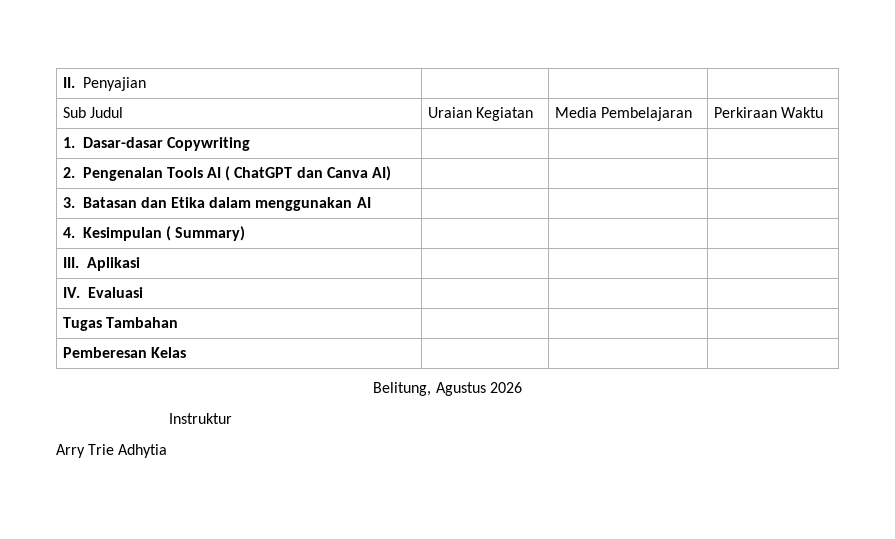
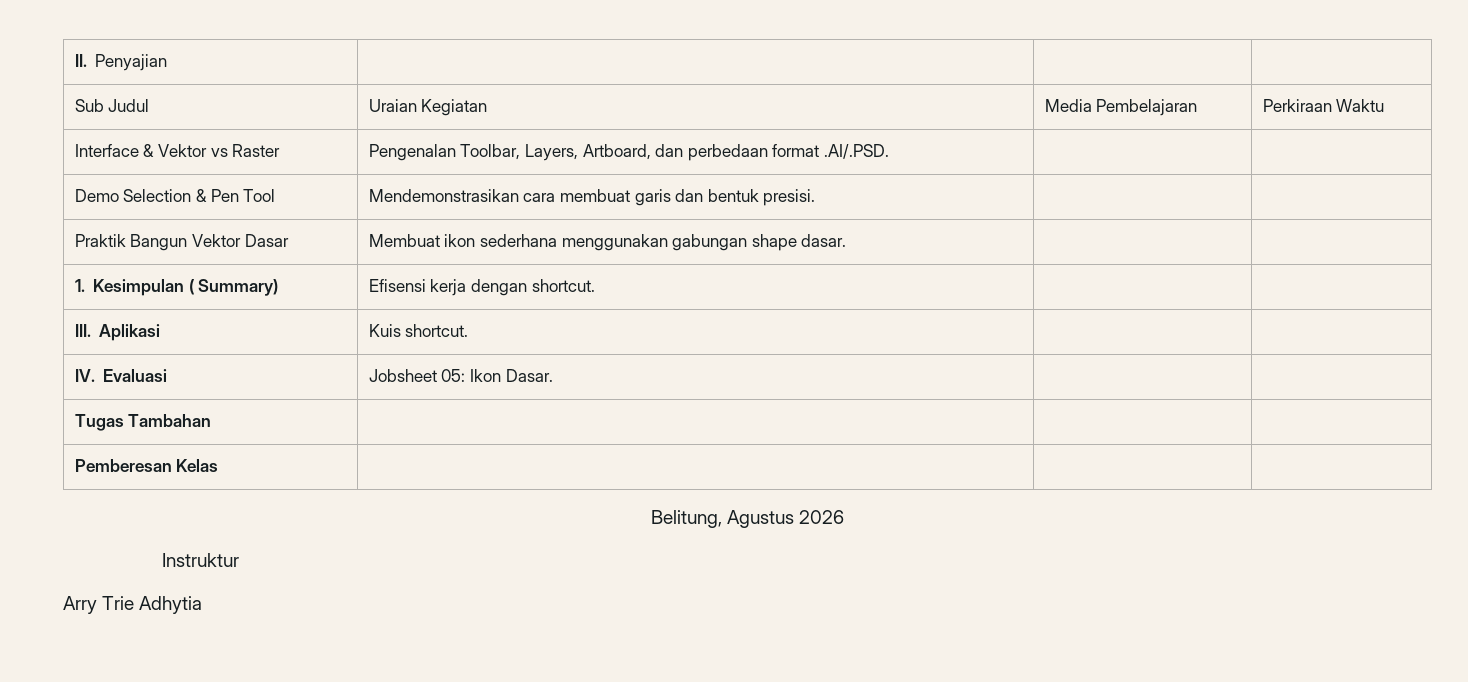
[62,137,250,151] [62,166,391,181] [62,197,371,211] [62,227,75,238] 1. Dasar-dasar Copywriting | | | // 2. Pengenalan Tools AI ( ChatGPT dan Canva AI) | | | // 3. Batasan dan Etika dalam menggunakan AI | | | // 4. -> [74,144,281,157] [368,144,889,161] [74,189,276,202] [368,189,816,206] [74,234,289,251] [368,234,847,251] [74,279,85,292] Interface & Vektor vs Raster | Pengenalan Toolbar, Layers, Artboard, dan perbedaan format .AI/.PSD. | | // Demo Selection & Pen Tool | Mendemonstrasikan cara membuat garis dan bentuk presisi. | | // Praktik Bangun Vektor Dasar | Membuat ikon sederhana menggunakan gabungan shape dasar. | | // 1.
(246, 233) none -> [368,279,595,296] Efisensi kerja dengan shortcut.
(140, 264) none -> [368,324,469,337] Kuis shortcut.
(143, 292) none -> [368,369,553,382] Jobsheet 05: Ikon Dasar.

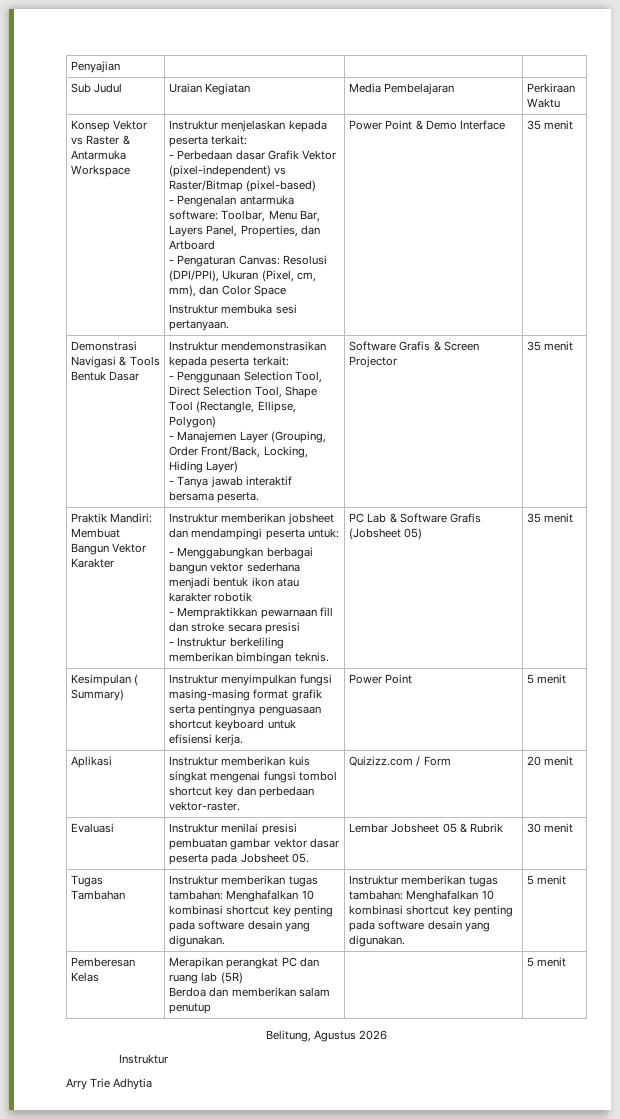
[74,54,87,67] II. -> (71, 67) none
[74,144,155,157] Interface & -> [71,120,111,132] Konsep
[368,144,889,161] [74,189,276,202] [368,189,816,206] [74,234,289,251] [368,234,847,251] [74,279,279,296] [368,279,595,296] [74,324,161,341] [368,324,469,337] [74,369,168,382] [368,369,553,382] [74,414,212,431] [74,459,219,472] | Pengenalan Toolbar, Layers, Artboard, dan perbedaan format .AI/.PSD. | | // Demo Selection & Pen Tool | Mendemonstrasikan cara membuat garis dan bentuk presisi. | | // Praktik Bangun Vektor Dasar | Membuat ikon sederhana menggunakan gabungan shape dasar. | | // 1. Kesimpulan ( Summary) | Efisensi kerja dengan shortcut. | | // III. Aplikasi | Kuis shortcut. | | // IV. Evaluasi | Jobsheet 05: Ikon Dasar. | | // Tugas Tambahan | | | // Pemberesan Kelas | | | -> [122,135,130,145] [71,150,127,160] [71,165,131,177] [169,120,327,132] [169,135,248,147] [169,150,336,160] [169,165,287,177] [169,180,317,192] [169,195,294,207] [169,210,320,222] [169,225,320,237] [169,240,216,250] [169,255,327,267] [169,270,316,282] [169,285,286,297] [169,304,297,314] [169,320,230,331] [349,120,505,130] [527,120,574,130] [71,341,138,351] [71,356,160,368] [71,371,140,381] [169,341,327,351] [169,356,289,368] [169,371,322,383] [169,386,317,398] [169,401,296,413] [169,416,217,428] [169,431,326,443] [169,446,308,458] [169,461,239,473] [169,476,292,488] [169,491,260,503] [349,341,479,351] [349,356,398,368] [527,341,574,351] [71,513,153,523] [71,528,121,538] [71,543,147,555] [71,558,115,568] [169,513,334,525] [169,528,339,540] [169,547,313,559] [169,562,300,574] [169,577,299,589] [169,592,253,602] [169,607,333,619] [169,622,300,634] [169,637,284,649] [169,652,329,664] [349,513,481,523] [349,528,423,540] [527,513,574,523] [71,674,139,686] [71,689,125,701] [169,674,332,686] [169,689,322,701] [169,704,321,716] [169,719,296,731] [169,734,244,746] [349,674,413,684] [527,674,567,684] [71,756,113,768] [169,756,310,766] [169,771,337,783] [169,786,314,798] [169,801,241,811] [349,756,451,767] [527,756,574,766] [71,823,115,833] [169,823,297,835] [169,838,339,850] [169,853,309,865] [349,823,503,833] [527,823,574,833] [71,875,104,887] [71,890,126,900] [169,875,318,887] [169,890,314,902] [169,905,333,917] [169,920,310,932] [169,935,226,947] [349,875,498,887] [349,890,494,902] [349,905,513,917] [349,920,490,932] [349,935,406,947] [527,875,567,885] [71,957,136,967] [71,972,100,982] [169,957,319,969] [169,972,243,984] [169,987,330,997] [169,1003,212,1014] [527,957,567,967] & Antarmuka Workspace | Instruktur menjelaskan kepada peserta terkait: // - Perbedaan dasar Grafik Vektor (pixel-independent) vs Raster/Bitmap (pixel-based) // - Pengenalan antarmuka software: Toolbar, Menu Bar, Layers Panel, Properties, dan Artboard // - Pengaturan Canvas: Resolusi (DPI/PPI), Ukuran (Pixel, cm, mm), dan Color Space // Instruktur membuka sesi pertanyaan. | Power Point & Demo Interface | 35 menit // Demonstrasi Navigasi & Tools Bentuk Dasar | Instruktur mendemonstrasikan kepada peserta terkait: // - Penggunaan Selection Tool, Direct Selection Tool, Shape Tool (Rectangle, Ellipse, Polygon) // - Manajemen Layer (Grouping, Order Front/Back, Locking, Hiding Layer) // - Tanya jawab interaktif bersama peserta. | Software Grafis & Screen Projector | 35 menit // Praktik Mandiri: Membuat Bangun Vektor Karakter | Instruktur memberikan jobsheet dan mendampingi peserta untuk: // - Menggabungkan berbagai bangun vektor sederhana menjadi bentuk ikon atau karakter robotik // - Mempraktikkan pewarnaan fill dan stroke secara presisi // - Instruktur berkeliling memberikan bimbingan teknis. | PC Lab & Software Grafis (Jobsheet 05) | 35 menit // Kesimpulan ( Summary) | Instruktur menyimpulkan fungsi masing-masing format grafik serta pentingnya penguasaan shortcut keyboard untuk efisiensi kerja. | Power Point | 5 menit // Aplikasi | Instruktur memberikan kuis singkat mengenai fungsi tombol shortcut key dan perbedaan vektor-raster. | Quizizz.com / Form | 20 menit // Evaluasi | Instruktur menilai presisi pembuatan gambar vektor dasar peserta pada Jobsheet 05. | Lembar Jobsheet 05 & Rubrik | 30 menit // Tugas Tambahan | Instruktur memberikan tugas tambahan: Menghafalkan 10 kombinasi shortcut key penting pada software desain yang digunakan. | Instruktur memberikan tugas tambahan: Menghafalkan 10 kombinasi shortcut key penting pada software desain yang digunakan. | 5 menit // Pemberesan Kelas | Merapikan perangkat PC dan ruang lab (5R) // Berdoa dan memberikan salam penutup | | 5 menit

